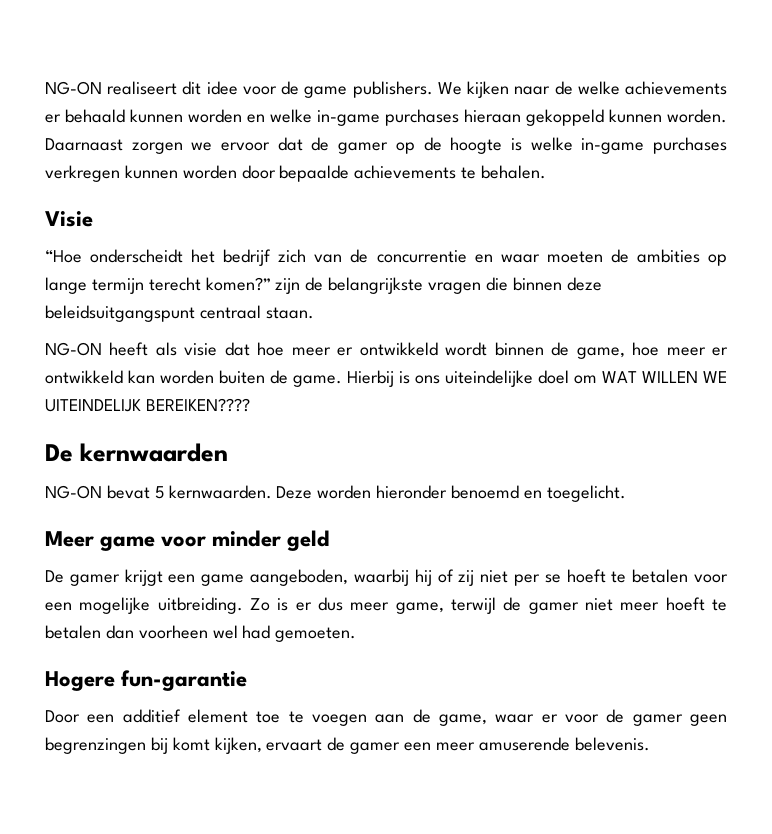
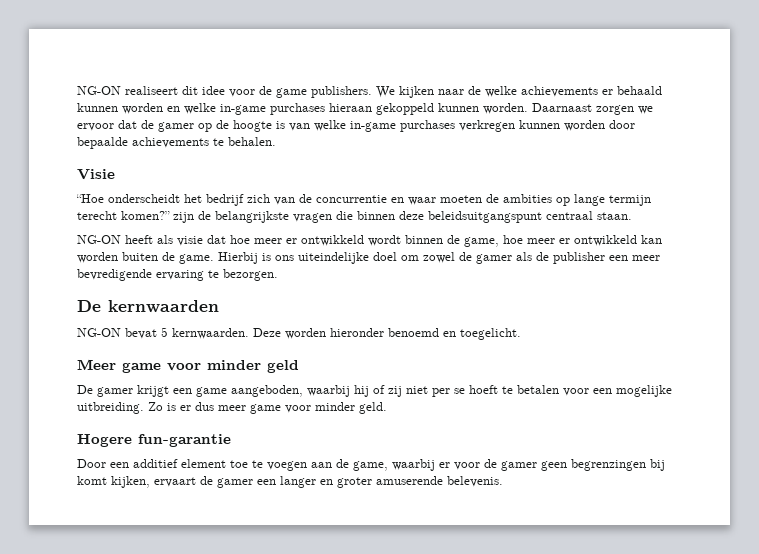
(522, 144) none -> [289,123,310,131] van
[602,371,727,383] [45,398,250,412] WAT WILLEN WE UITEINDELIJK BEREIKEN???? -> [423,252,660,264] [77,269,278,281] zowel de gamer als de publisher een meer bevredigende ervaring te bezorgen.
[395,597,728,614] [45,625,357,642] game, terwijl de gamer niet meer hoeft te betalen dan voorheen wel had gemoeten. -> [250,402,387,414] game voor minder geld.
[495,714,535,723] waar -> [392,459,435,471] waarbij
[435,742,475,751] meer -> [280,476,372,488] langer en groter

